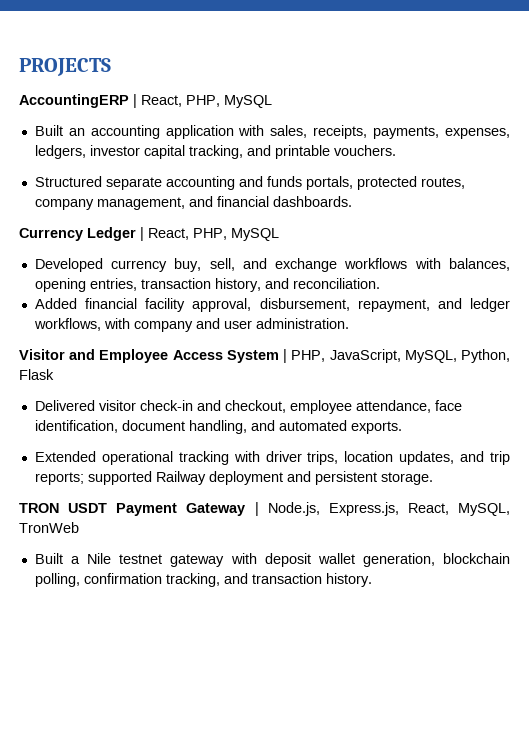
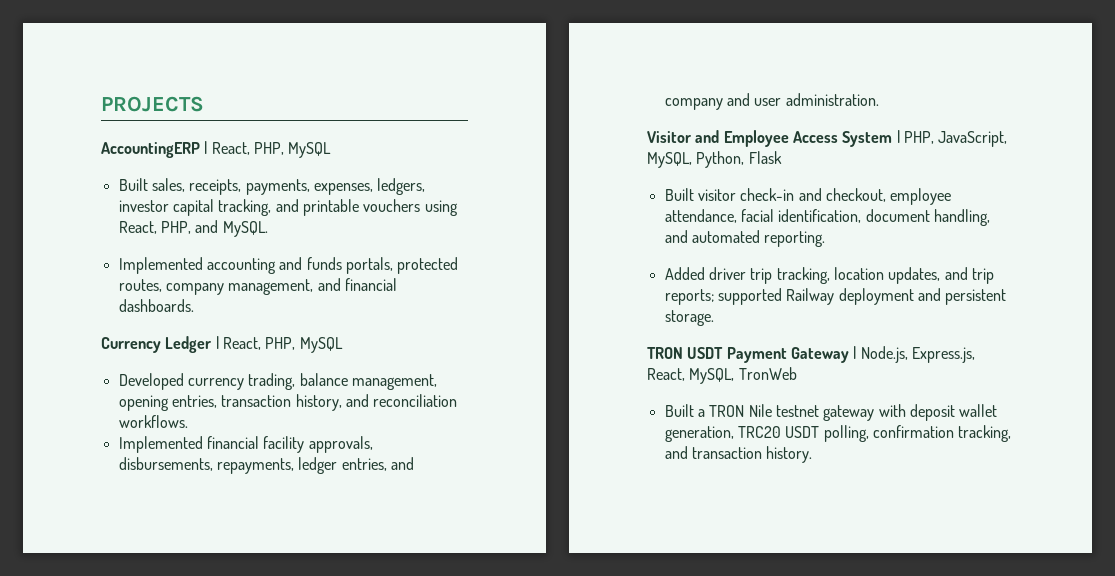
[68,125,265,139] an accounting application with -> (148, 184) none
[333,145,396,156] [34,176,162,190] vouchers. // Structured separate -> [363,199,458,216] [118,220,268,237] [118,257,203,274] vouchers using React, PHP, and MySQL. // Implemented
[174,258,511,272] buy, sell, and exchange workflows with balances, -> [248,373,437,390] trading, balance management,
[292,278,380,289] [34,298,510,312] [33,318,130,331] reconciliation. // Added financial facility approval, disbursement, repayment, and ledger workflows, with -> [373,394,458,407] [118,415,188,428] [118,436,373,453] [118,457,414,474] reconciliation workflows. // Implemented financial facility approvals, disbursements, repayments, ledger entries, and
[34,400,95,411] Delivered -> [664,188,694,201] Built
[434,400,462,411] face -> [740,209,774,222] facial
[350,421,402,434] [34,451,339,465] exports. // Extended operational tracking with driver trips, -> [764,231,826,247] [664,267,830,284] reporting. // Added driver trip tracking,
(81, 560) none -> [709,405,745,417] TRON
[443,553,511,564] blockchain -> [737,426,820,438] TRC20 USDT

